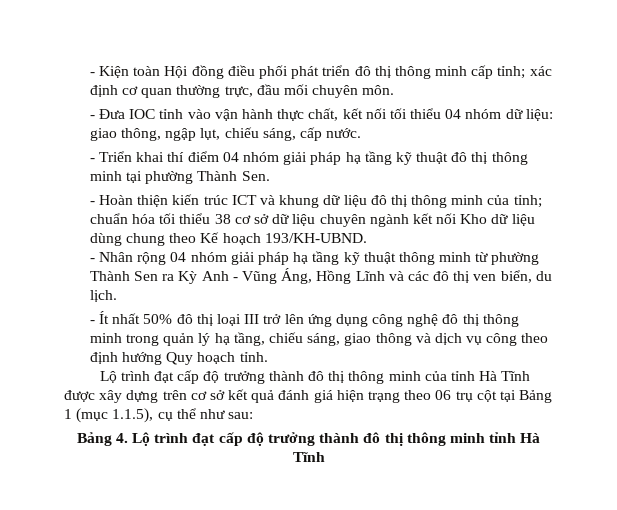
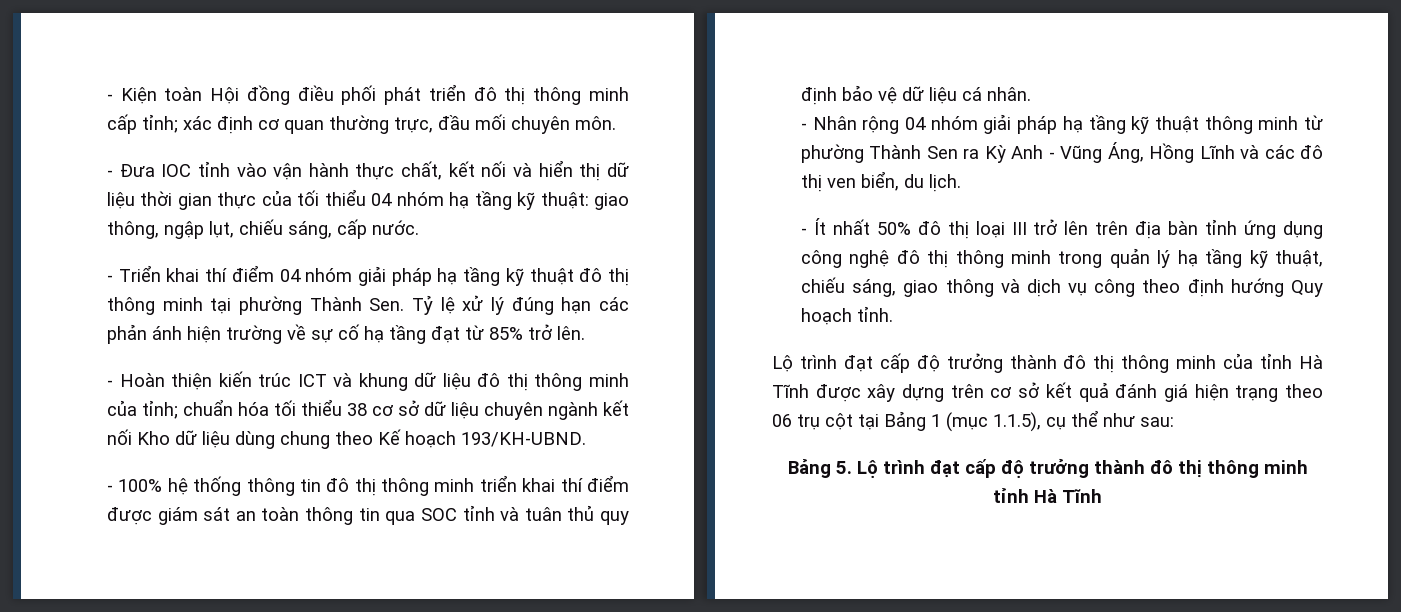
[389,108,553,121] tối thiểu 04 nhóm dữ liệu: -> [513,160,629,181] [106,189,589,210] và hiển thị dữ liệu thời gian thực của tối thiểu 04 nhóm hạ tầng kỹ thuật:
(270, 176) none -> [411,295,629,315] [106,324,585,344] Tỷ lệ xử lý đúng hạn các phản ánh hiện trường về sự cố hạ tầng đạt từ 85% trở lên.
(367, 238) none -> [106,475,630,496] [106,505,629,525] [800,85,1031,105] // - 100% hệ thống thông tin đô thị thông minh triển khai thí điểm được giám sát an toàn thông tin qua SOC tỉnh và tuân thủ quy định bảo vệ dữ liệu cá nhân.
(304, 319) none -> [1095,219,1238,239] trên địa bàn tỉnh
[233,332,265,346] tầng, -> [1205,249,1323,268] tầng kỹ thuật,
[115,433,128,443] 4. -> [835,461,852,474] 5.

